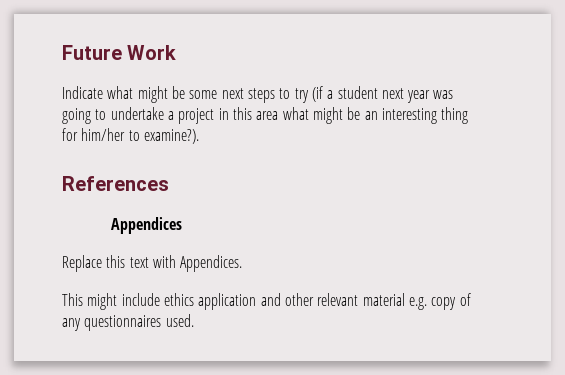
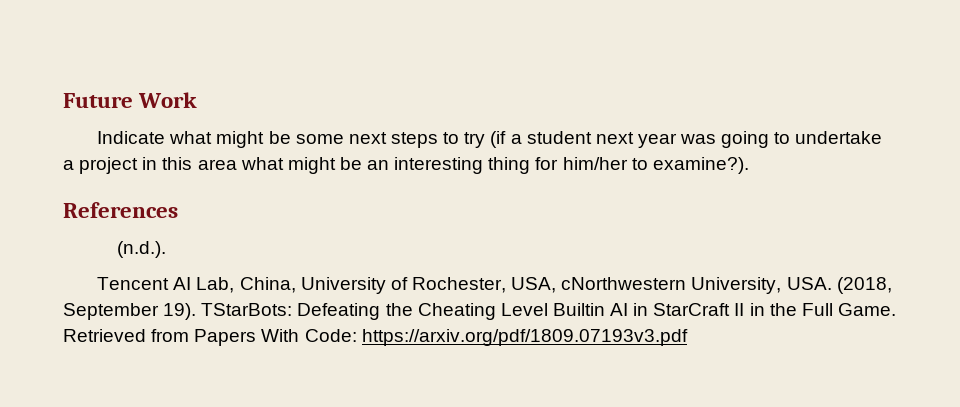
[110,217,182,234] [62,255,243,272] [62,293,471,310] [62,314,194,331] Appendices // Replace this text with Appendices. // This might include ethics application and other relevant material e.g. copy of any questionnaires used. -> [116,241,166,258] [97,277,892,294] [63,303,896,320] [63,329,688,346] (n.d.). // Tencent AI Lab, China, University of Rochester, USA, cNorthwestern University, USA. (2018, September 19). TStarBots: Defeating the Cheating Level Builtin AI in StarCraft II in the Full Game. Retrieved from Papers With Code: https://arxiv.org/pdf/1809.07193v3.pdf

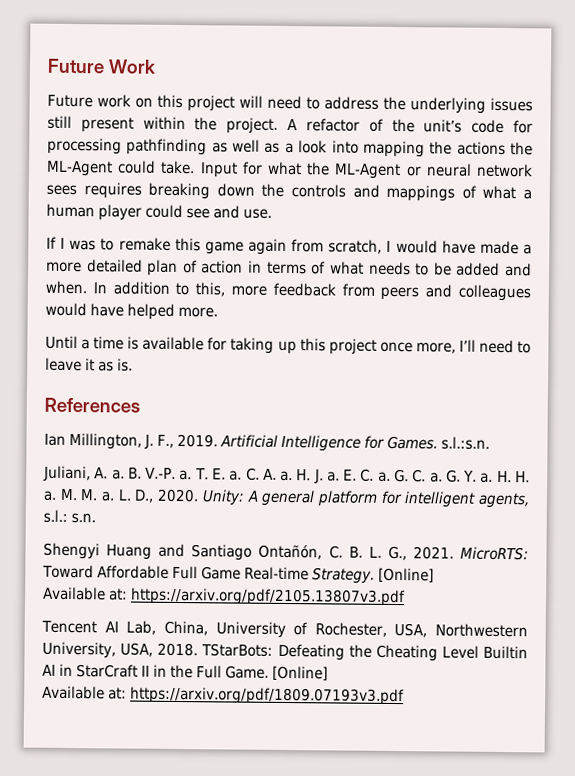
[97,131,883,148] [63,157,749,174] [63,202,178,218] [116,241,166,258] Indicate what might be some next steps to try (if a student next year was going to undertake a project in this area what might be an interesting thing for him/her to examine?). // References // (n.d.). -> [47,94,533,114] [47,115,533,134] [47,137,534,158] [46,160,533,180] [46,182,533,202] [46,203,272,221] [46,236,533,255] [46,259,533,277] [45,280,532,302] [45,302,218,320] [45,335,531,355] [45,357,133,372] [44,397,140,413] [44,432,490,452] [43,465,530,484] [43,488,530,509] [43,509,96,524] [43,542,530,561] [42,564,434,584] [43,586,406,607] Future work on this project will need to address the underlying issues still present within the project. A refactor of the unit’s code for processing pathfinding as well as a look into mapping the actions the ML-Agent could take. Input for what the ML-Agent or neural network sees requires breaking down the controls and mappings of what a human player could see and use. // If I was to remake this game again from scratch, I would have made a more detailed plan of action in terms of what needs to be added and when. In addition to this, more feedback from peers and colleagues would have helped more. // Until a time is available for taking up this project once more, I’ll need to leave it as is. // References // Ian Millington, J. F., 2019. Artificial Intelligence for Games. s.l.:s.n. // Juliani, A. a. B. V.-P. a. T. E. a. C. A. a. H. J. a. E. C. a. G. C. a. G. Y. a. H. H. a. M. M. a. L. D., 2020. Unity: A general platform for intelligent agents, s.l.: s.n. // Shengyi Huang and Santiago Ontañón, C. B. L. G., 2021. MicroRTS: Toward Affordable Full Game Real-time Strategy. [Online] // Available at: https://arxiv.org/pdf/2105.13807v3.pdf
[561,277,892,294] [63,303,197,320] cNorthwestern University, USA. (2018, September 19). -> [435,623,528,638] [42,641,199,659] Northwestern University, USA, 2018.
[63,329,357,346] Retrieved from Papers With Code: -> [272,665,328,681] [42,685,127,700] [Online] // Available at:

